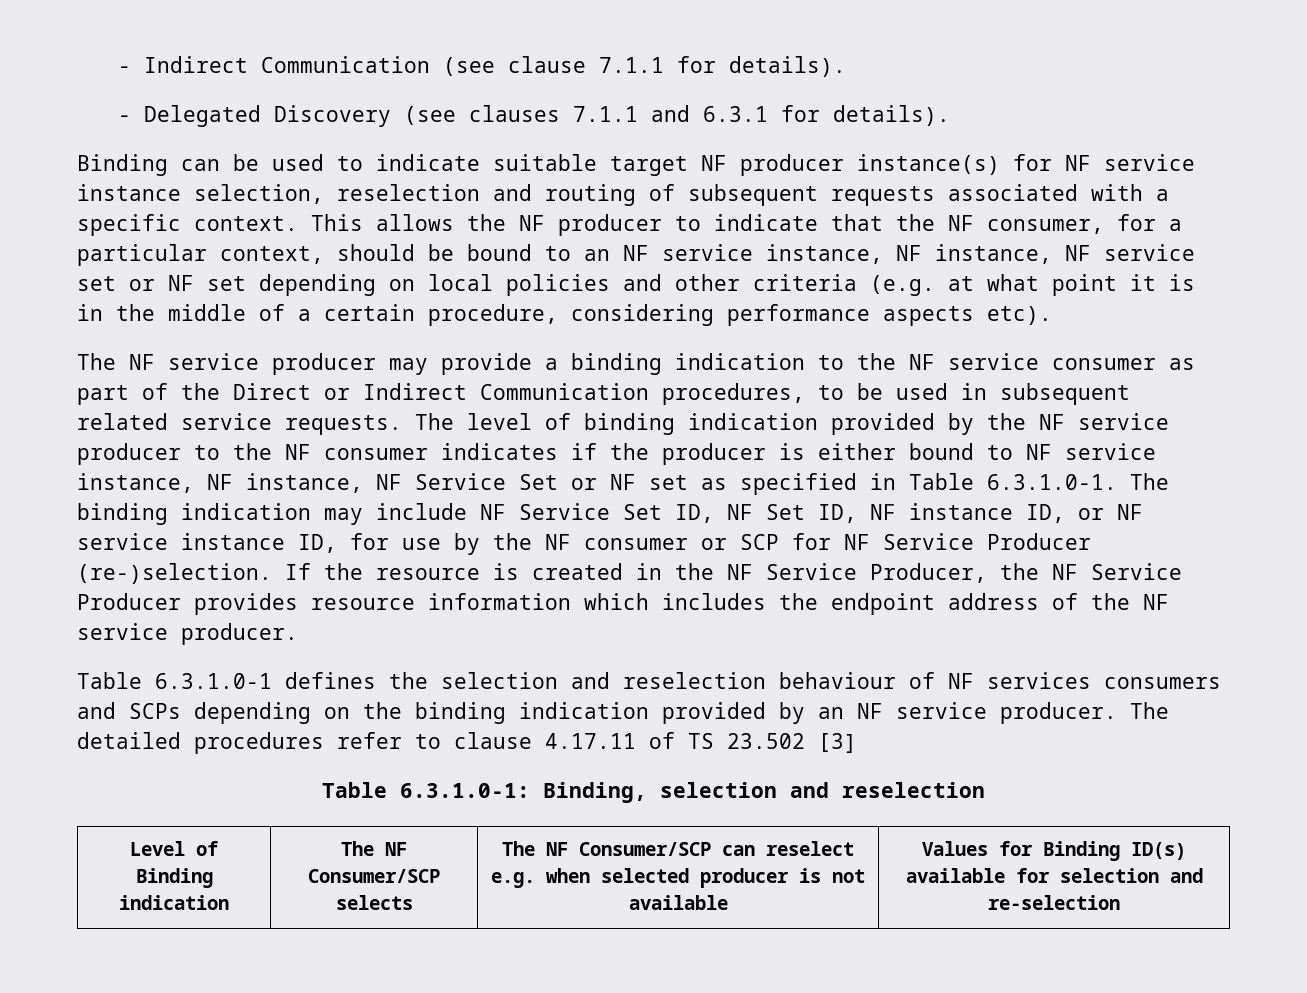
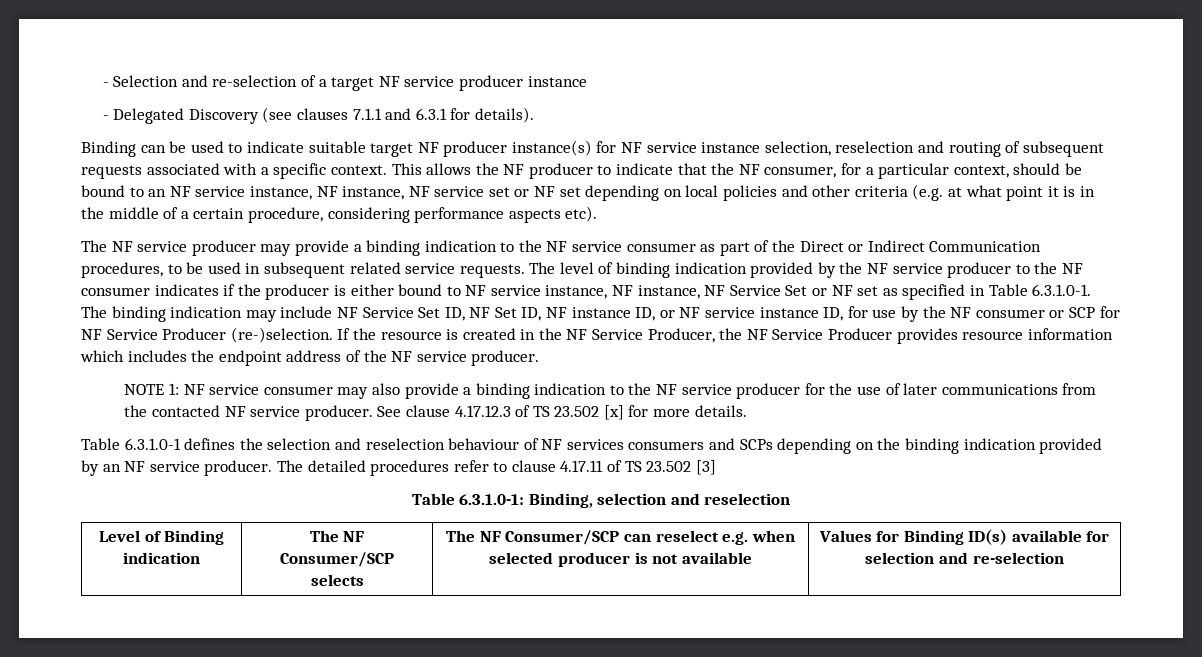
[118,56,847,77] - Indirect Communication (see clause 7.1.1 for details). -> [102,75,587,91] - Selection and re-selection of a target NF service producer instance
(298, 634) none -> [124,383,1097,399] [124,405,747,421] // NOTE 1: NF service consumer may also provide a binding indication to the NF service producer for the use of later communications from the contacted NF service producer. See clause 4.17.12.3 of TS 23.502 [x] for more details.

